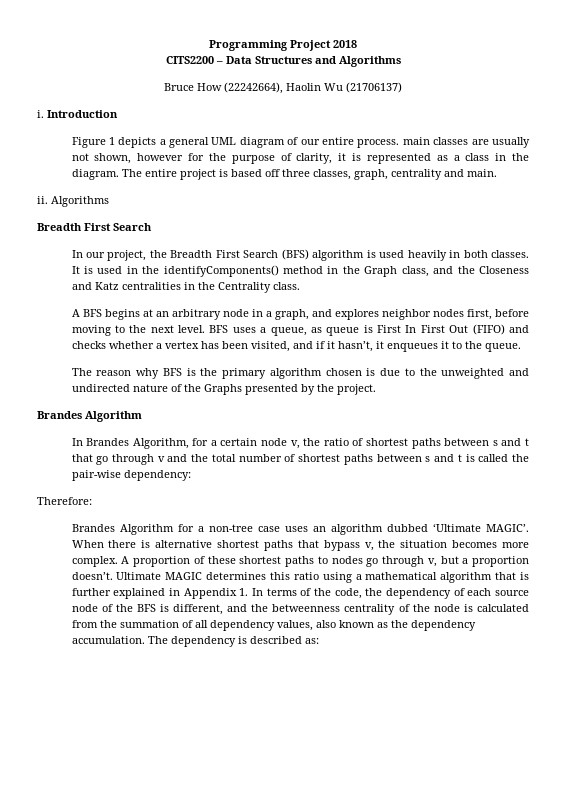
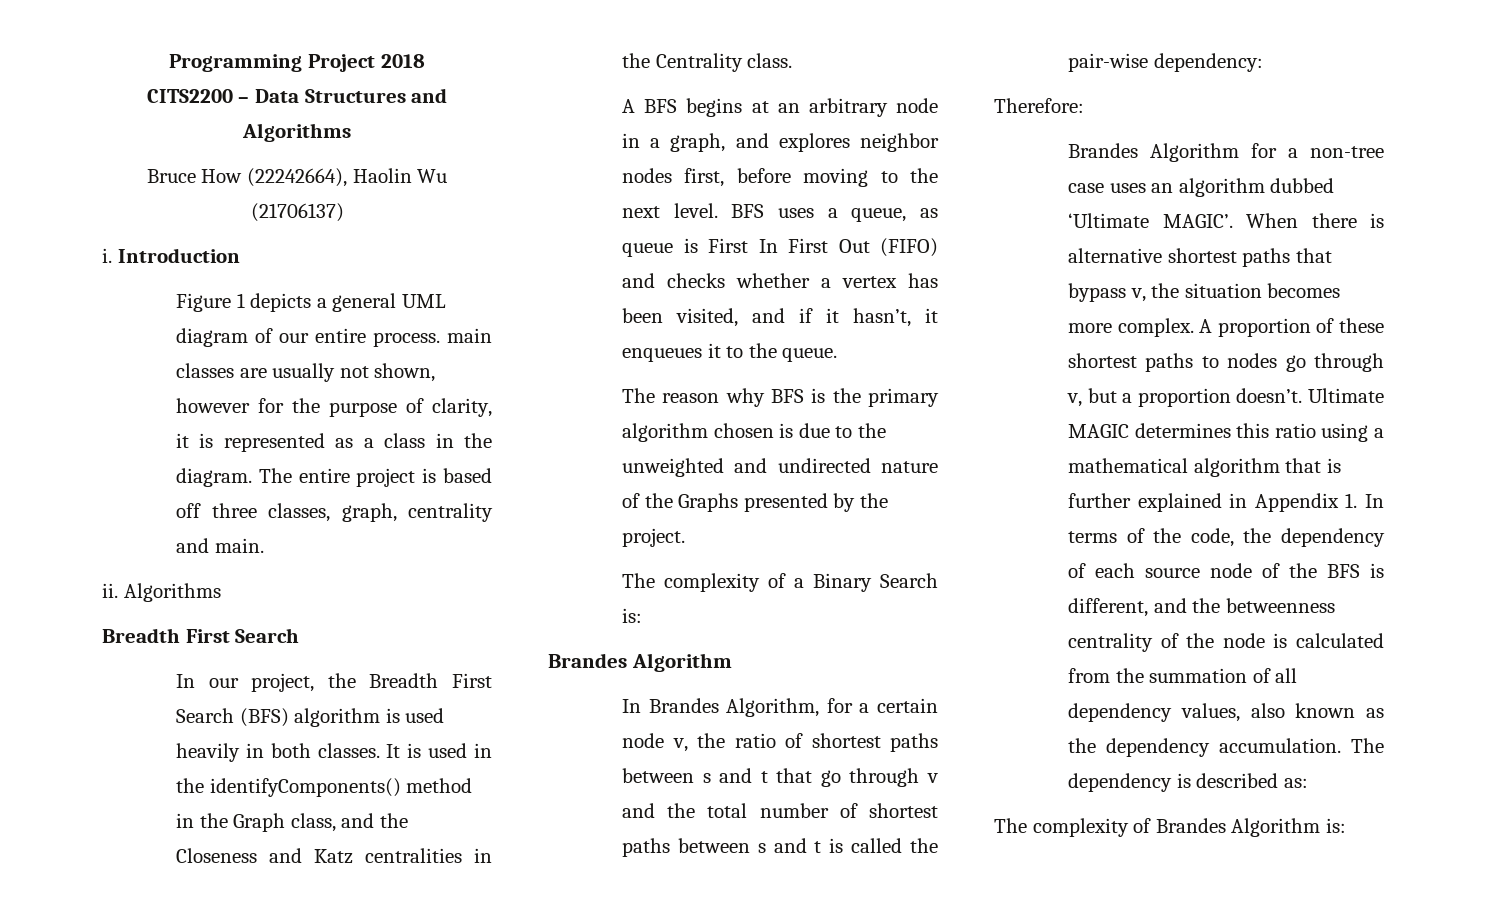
(376, 389) none -> [622,573,938,592] [622,608,643,623] // The complexity of a Binary Search is:
(319, 641) none -> [994,818,1346,837] // The complexity of Brandes Algorithm is:

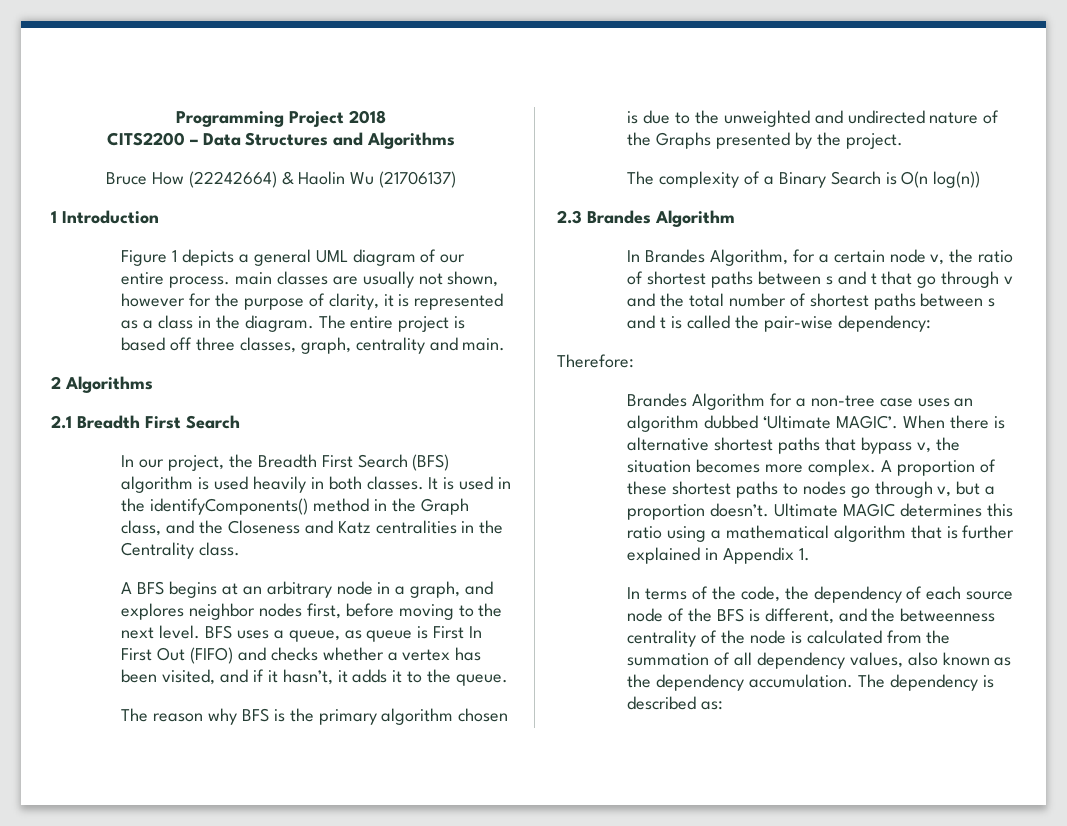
[247,168,347,187] (22242664), -> [188,171,294,188] (22242664) &
[102,248,112,263] i. -> [51,211,57,223] 1
[102,583,221,602] ii. Algorithms // -> [51,376,153,393] [51,415,72,429] 2 Algorithms // 2.1
[622,348,703,362] enqueues -> [352,669,388,683] adds
[622,608,643,623] is: // -> [885,171,981,188] [557,210,582,224] is O(n log(n)) // 2.3
(1358, 500) none -> (810, 554) //
[994,818,1346,837] // The complexity of Brandes Algorithm is: -> (724, 705) none

